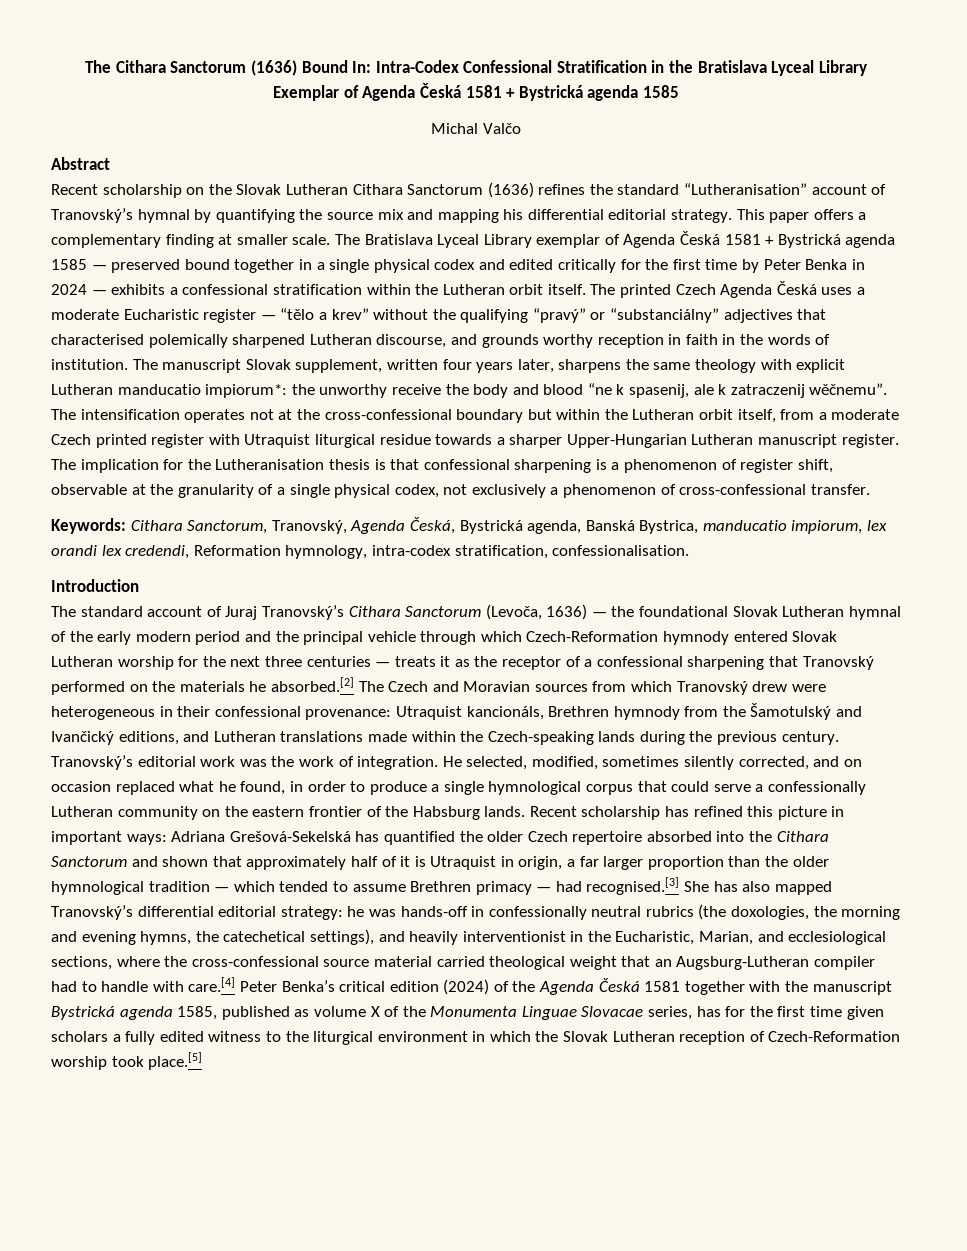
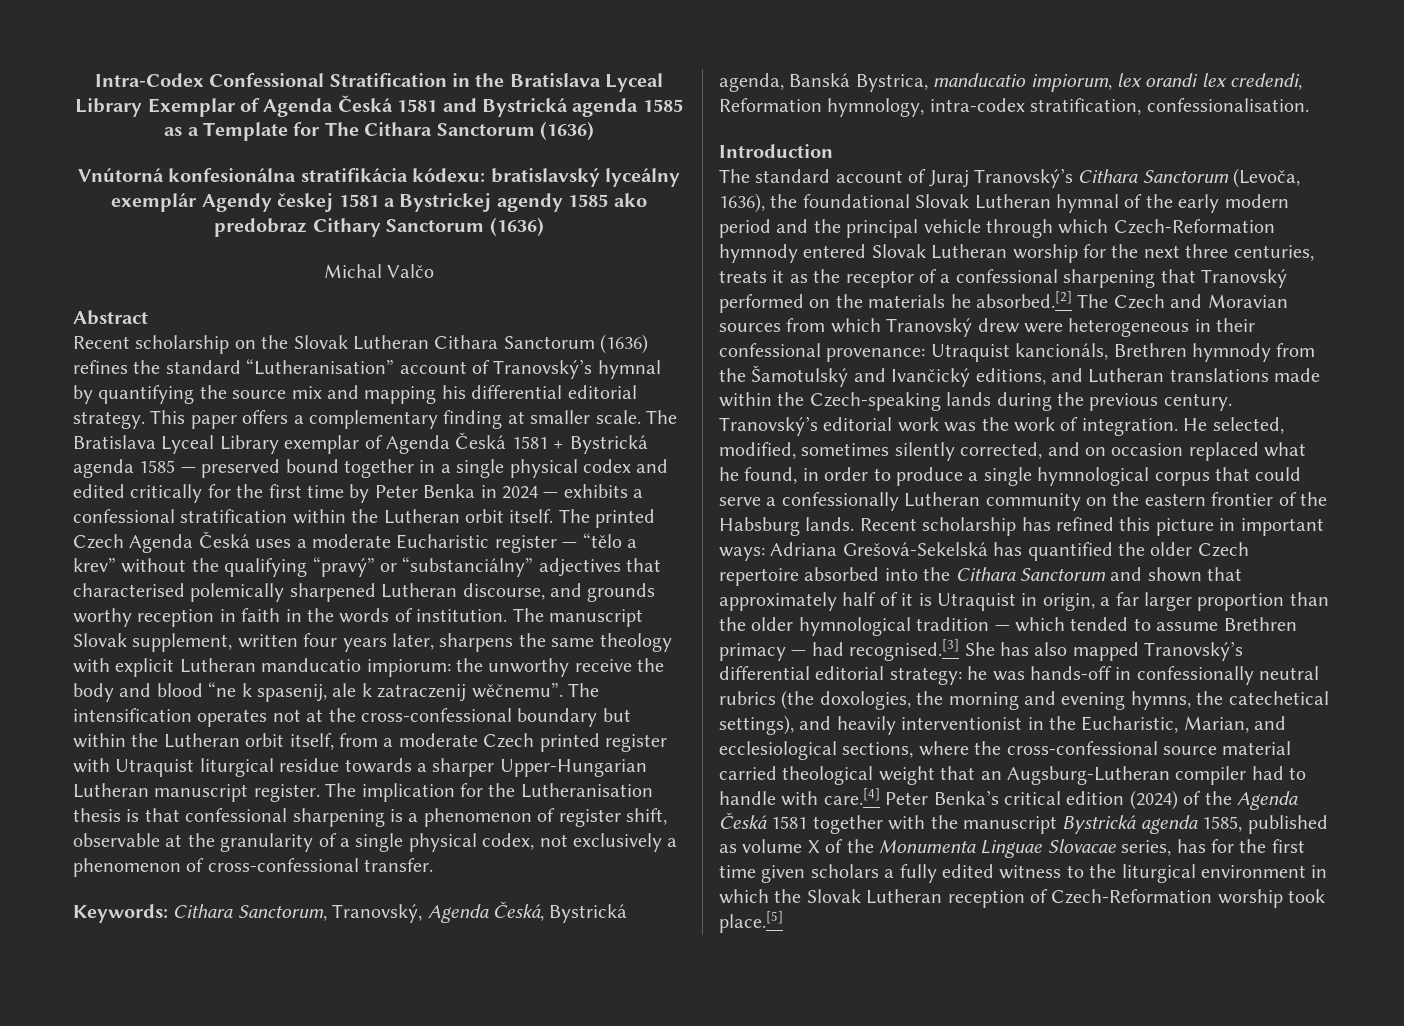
[85,60,372,76] The Cithara Sanctorum (1636) Bound In: -> (94, 80) none
[506,85,679,101] + Bystrická agenda 1585 -> [442,98,683,117] [164,121,594,141] [78,168,680,187] [111,193,647,212] [214,217,544,237] and Bystrická agenda 1585 as a Template for The Cithara Sanctorum (1636) // Vnútorná konfesionálna stratifikácia kódexu: bratislavský lyceálny exemplár Agendy českej 1581 a Bystrickej agendy 1585 ako predobraz Cithary Sanctorum (1636)
[205,384,288,398] impiorum*: -> [366,659,451,677] impiorum:
[546,604,607,620] 1636) — -> [719,193,765,213] 1636),
[306,656,391,667] centuries — -> [1233,245,1314,261] centuries,

